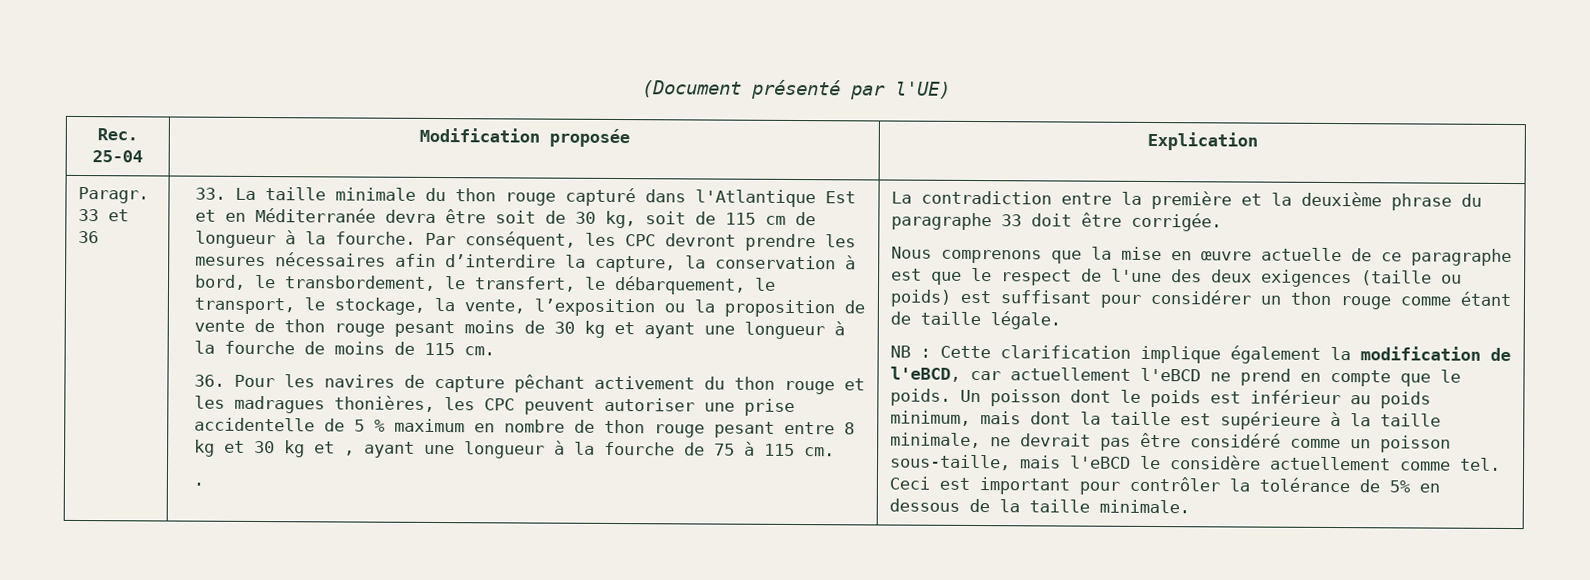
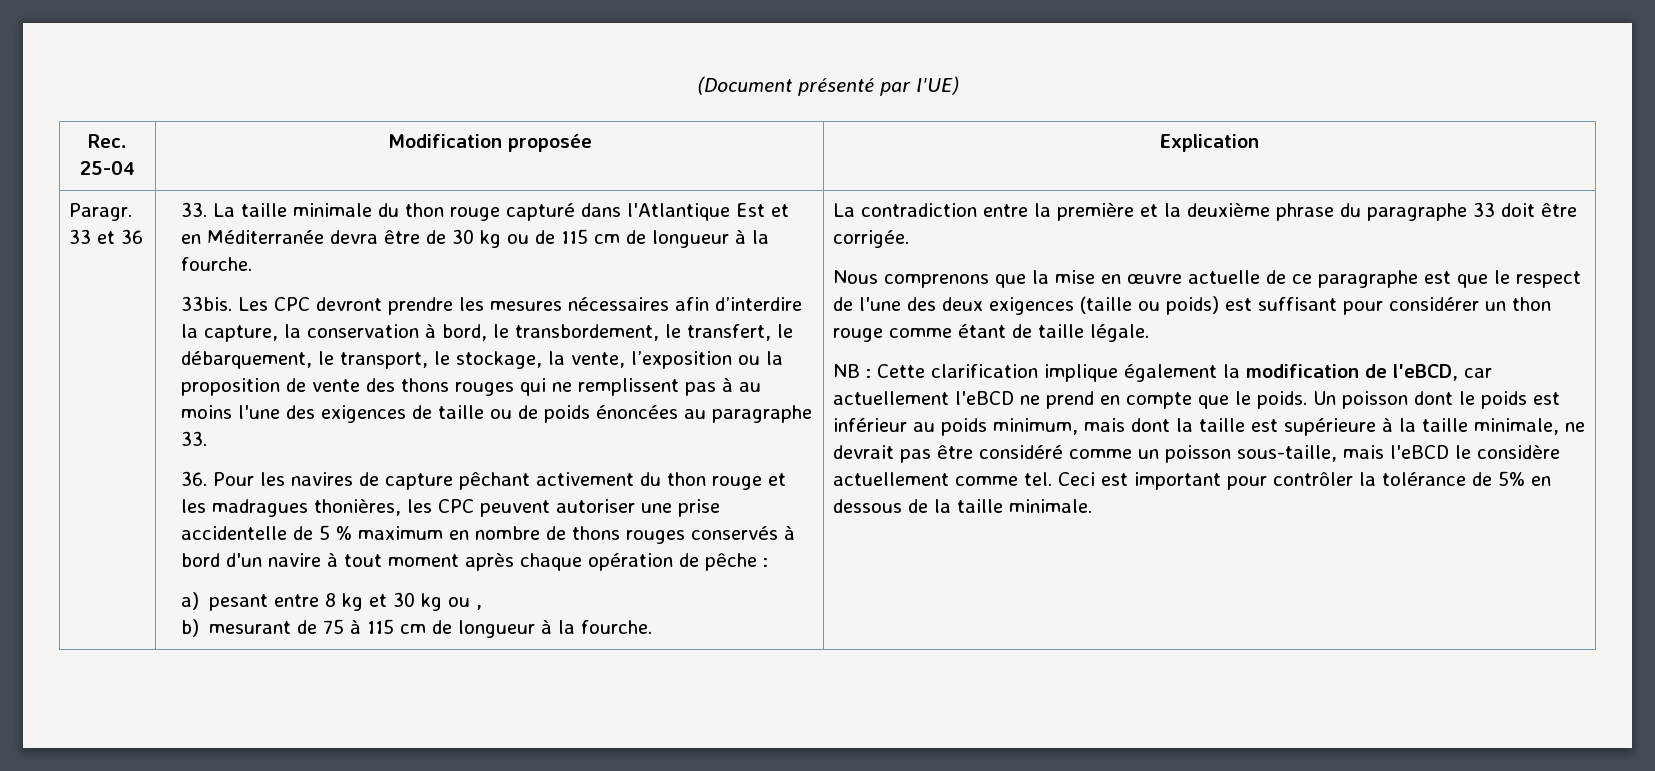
[494,210,686,229] soit de 30 kg, soit -> [425,229,529,248] de 30 kg ou
[424,231,616,250] Par conséquent, les -> [180,296,268,311] // 33bis. Les
[253,318,845,340] [193,340,495,356] de thon rouge pesant moins de 30 kg et ayant une longueur à la fourche de moins de 115 cm. -> [365,378,761,396] [180,405,812,423] [180,431,207,446] des thons rouges qui ne remplissent pas à au moins l'une des exigences de taille ou de poids énoncées au paragraphe 33.
[603,419,705,438] thon rouge -> [571,526,795,544] [180,553,768,571] [180,592,199,610] thons rouges conservés à bord d'un navire à tout moment après chaque opération de pêche : // a)
[313,441,335,454] et -> [448,597,471,607] ou
[363,440,835,459] [192,482,204,486] ayant une longueur à la fourche de 75 à 115 cm. // . -> [180,619,653,638] // b) mesurant de 75 à 115 cm de longueur à la fourche.

